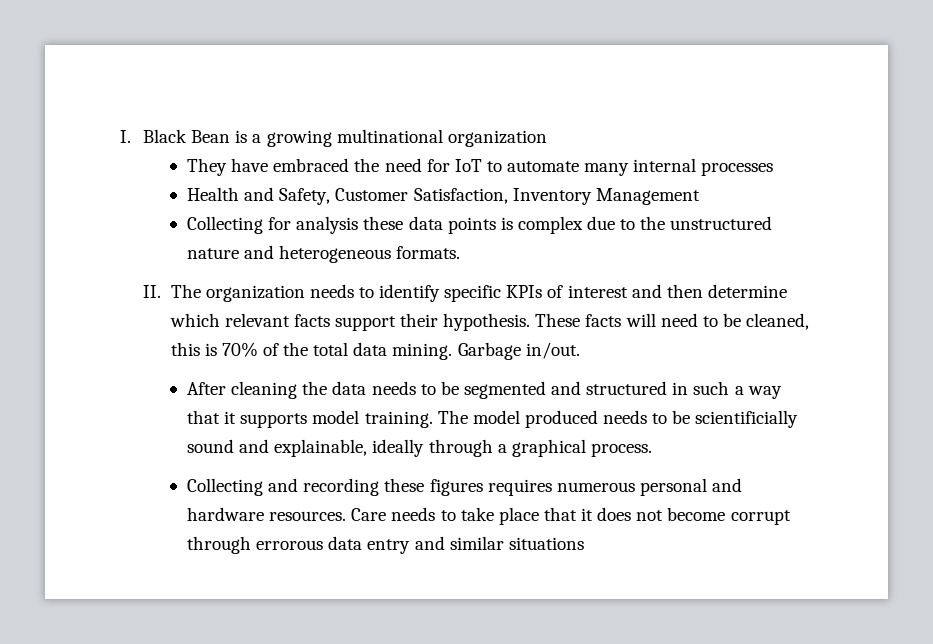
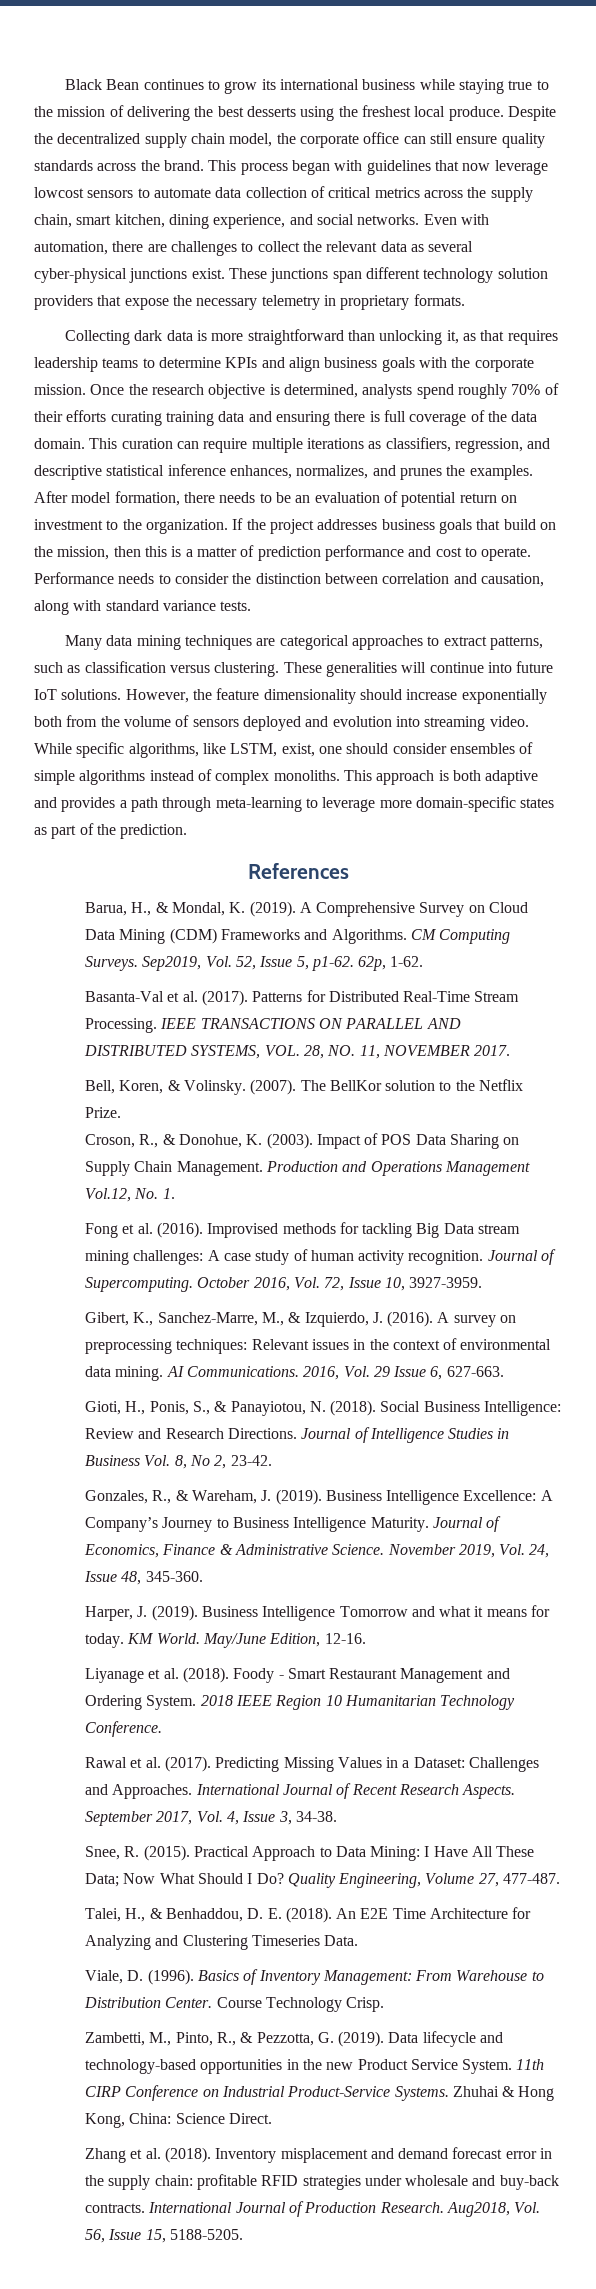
[120,130,131,143] I. -> (65, 84) none
[235,129,547,147] [187,158,774,176] [187,187,700,205] [187,216,773,234] [187,245,461,263] [143,284,787,302] [169,313,810,331] [170,342,580,360] [187,381,782,399] [187,410,799,428] [187,439,652,457] [187,478,743,496] [187,507,791,525] [187,536,584,554] is a growing multinational organization // They have embraced the need for IoT to automate many internal processes // Health and Safety, Customer Satisfaction, Inventory Management // Collecting for analysis these data points is complex due to the unstructured nature and heterogeneous formats. // II. The organization needs to identify specific KPIs of interest and then determine which relevant facts support their hypothesis. These facts will need to be cleaned, this is 70% of the total data mining. Garbage in/out. // After cleaning the data needs to be segmented and structured in such a way that it supports model training. The model produced needs to be scientificially sound and explainable, ideally through a graphical process. // Collecting and recording these figures requires numerous personal and hardware resources. Care needs to take place that it does not become corrupt through errorous data entry and similar situations -> [143,79,549,94] [34,105,556,121] [34,132,545,148] [34,160,548,175] [34,186,533,202] [34,214,489,229] [34,241,474,256] [34,267,548,283] [34,294,465,310] [65,329,558,345] [34,357,534,372] [34,383,559,399] [34,410,538,426] [34,437,551,453] [34,464,533,480] [34,491,517,507] [34,518,556,534] [34,545,532,561] [34,572,544,587] [34,600,252,615] [65,635,543,650] [34,661,554,677] [34,688,547,704] [34,715,529,731] [34,742,534,758] [34,769,539,785] [34,796,555,812] [34,823,188,839] [247,863,349,879] [84,901,529,917] [84,928,511,944] [84,956,424,971] [84,990,520,1006] [84,1018,461,1033] [83,1045,511,1059] [84,1079,524,1095] [84,1107,121,1118] [84,1133,520,1149] [84,1161,530,1176] [84,1188,175,1202] [84,1222,521,1238] [84,1249,557,1265] [84,1277,483,1292] [84,1311,517,1327] [84,1338,552,1354] [84,1366,504,1381] [84,1400,562,1416] [84,1427,510,1443] [84,1455,272,1469] [84,1489,553,1505] [84,1516,502,1532] [83,1544,550,1558] [83,1571,203,1585] [84,1605,551,1621] [84,1633,366,1648] [84,1667,510,1683] [84,1695,516,1710] [84,1721,162,1737] [84,1756,540,1772] [84,1783,516,1799] [84,1811,337,1826] [84,1845,535,1861] [84,1873,561,1888] [84,1907,532,1923] [84,1935,359,1950] [84,1969,544,1985] [83,1997,385,2012] [84,2031,504,2047] [84,2059,545,2074] [84,2085,555,2101] [84,2113,272,2128] [84,2147,553,2163] [84,2174,559,2190] [84,2201,541,2217] [84,2229,243,2243] continues to grow its international business while staying true to the mission of delivering the best desserts using the freshest local produce. Despite the decentralized supply chain model, the corporate office can still ensure quality standards across the brand. This process began with guidelines that now leverage lowcost sensors to automate data collection of critical metrics across the supply chain, smart kitchen, dining experience, and social networks. Even with automation, there are challenges to collect the relevant data as several cyber-physical junctions exist. These junctions span different technology solution providers that expose the necessary telemetry in proprietary formats. // Collecting dark data is more straightforward than unlocking it, as that requires leadership teams to determine KPIs and align business goals with the corporate mission. Once the research objective is determined, analysts spend roughly 70% of their efforts curating training data and ensuring there is full coverage of the data domain. This curation can require multiple iterations as classifiers, regression, and descriptive statistical inference enhances, normalizes, and prunes the examples. After model formation, there needs to be an evaluation of potential return on investment to the organization. If the project addresses business goals that build on the mission, then this is a matter of prediction performance and cost to operate. Performance needs to consider the distinction between correlation and causation, along with standard variance tests. // Many data mining techniques are categorical approaches to extract patterns, such as classification versus clustering. These generalities will continue into future IoT solutions. However, the feature dimensionality should increase exponentially both from the volume of sensors deployed and evolution into streaming video. While specific algorithms, like LSTM, exist, one should consider ensembles of simple algorithms instead of complex monoliths. This approach is both adaptive and provides a path through meta-learning to leverage more domain-specific states as part of the prediction. // References // Barua, H., & Mondal, K. (2019). A Comprehensive Survey on Cloud Data Mining (CDM) Frameworks and Algorithms. CM Computing Surveys. Sep2019, Vol. 52, Issue 5, p1-62. 62p, 1-62. // Basanta-Val et al. (2017). Patterns for Distributed Real-Time Stream Processing. IEEE TRANSACTIONS ON PARALLEL AND DISTRIBUTED SYSTEMS, VOL. 28, NO. 11, NOVEMBER 2017. // Bell, Koren, & Volinsky. (2007). The BellKor solution to the Netflix Prize. // Croson, R., & Donohue, K. (2003). Impact of POS Data Sharing on Supply Chain Management. Production and Operations Management Vol.12, No. 1. // Fong et al. (2016). Improvised methods for tackling Big Data stream mining challenges: A case study of human activity recognition. Journal of Supercomputing. October 2016, Vol. 72, Issue 10, 3927-3959. // Gibert, K., Sanchez-Marre, M., & Izquierdo, J. (2016). A survey on preprocessing techniques: Relevant issues in the context of environmental data mining. AI Communications. 2016, Vol. 29 Issue 6, 627-663. // Gioti, H., Ponis, S., & Panayiotou, N. (2018). Social Business Intelligence: Review and Research Directions. Journal of Intelligence Studies in Business Vol. 8, No 2, 23-42. // Gonzales, R., & Wareham, J. (2019). Business Intelligence Excellence: A Company’s Journey to Business Intelligence Maturity. Journal of Economics, Finance & Administrative Science. November 2019, Vol. 24, Issue 48, 345-360. // Harper, J. (2019). Business Intelligence Tomorrow and what it means for today. KM World. May/June Edition, 12-16. // Liyanage et al. (2018). Foody - Smart Restaurant Management and Ordering System. 2018 IEEE Region 10 Humanitarian Technology Conference. // Rawal et al. (2017). Predicting Missing Values in a Dataset: Challenges and Approaches. International Journal of Recent Research Aspects. September 2017, Vol. 4, Issue 3, 34-38. // Snee, R. (2015). Practical Approach to Data Mining: I Have All These Data; Now What Should I Do? Quality Engineering, Volume 27, 477-487. // Talei, H., & Benhaddou, D. E. (2018). An E2E Time Architecture for Analyzing and Clustering Timeseries Data. // Viale, D. (1996). Basics of Inventory Management: From Warehouse to Distribution Center. Course Technology Crisp. // Zambetti, M., Pinto, R., & Pezzotta, G. (2019). Data lifecycle and technology-based opportunities in the new Product Service System. 11th CIRP Conference on Industrial Product-Service Systems. Zhuhai & Hong Kong, China: Science Direct. // Zhang et al. (2018). Inventory misplacement and demand forecast error in the supply chain: profitable RFID strategies under wholesale and buy-back contracts. International Journal of Production Research. Aug2018, Vol. 56, Issue 15, 5188-5205.

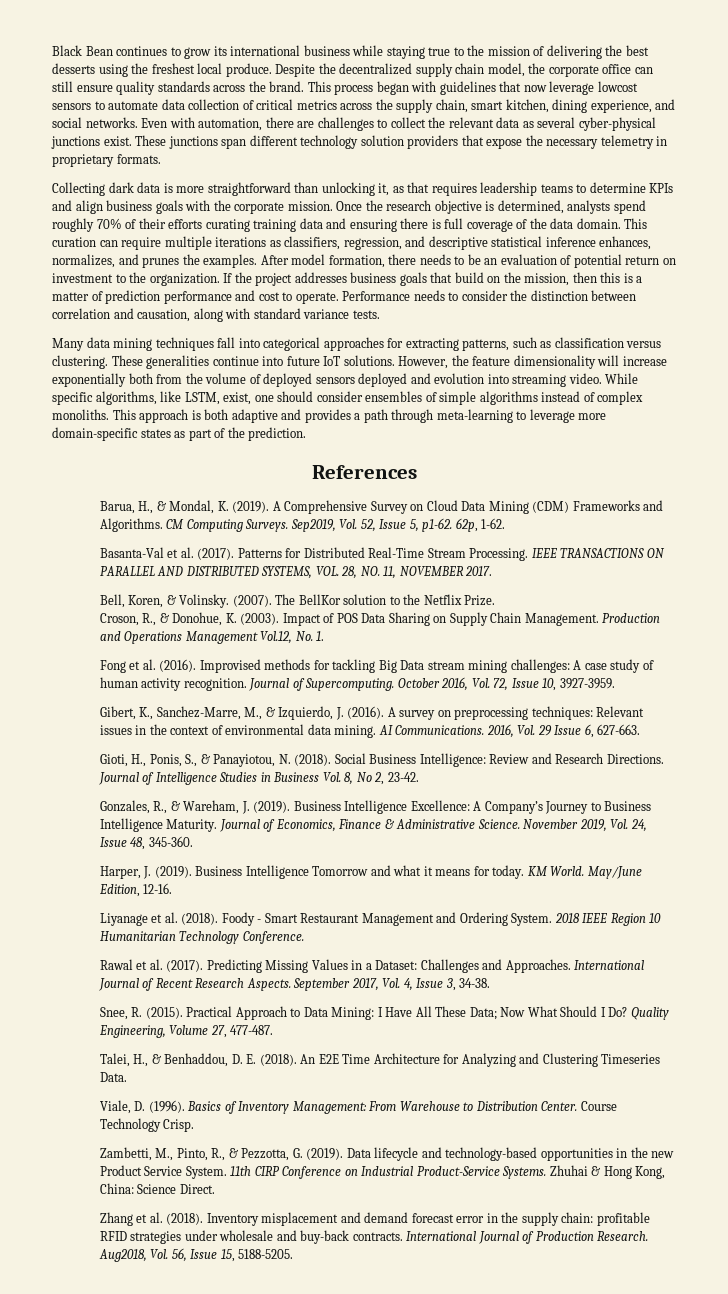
[256,635,487,650] are categorical approaches to extract -> [217,337,459,351] fall into categorical approaches for extracting
[401,662,427,673] will -> (210, 362) none
[359,689,402,700] should -> [597,355,620,366] will
(190, 721) none -> [263,373,313,387] deployed

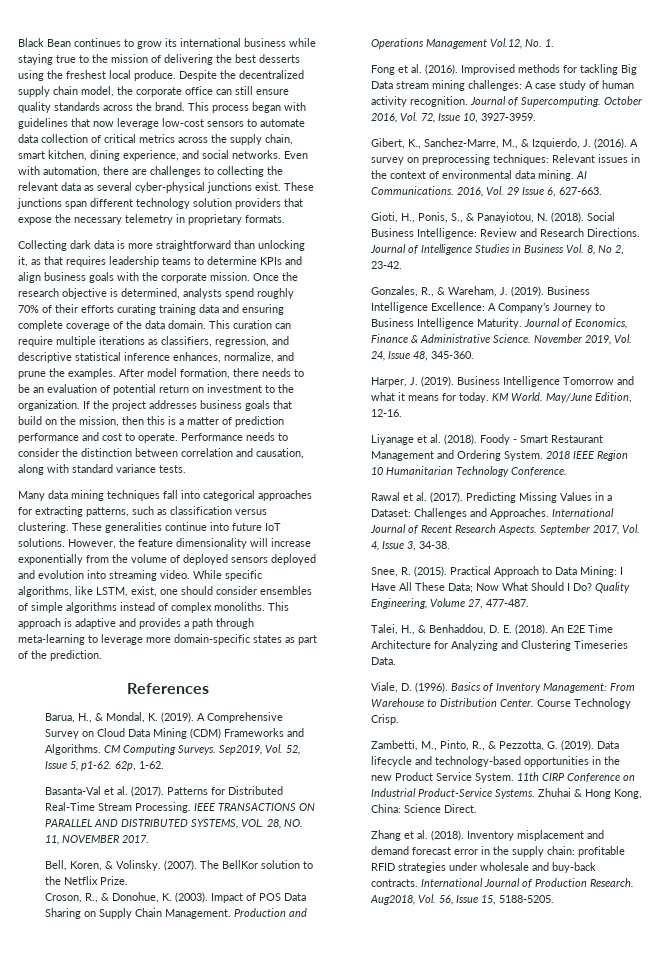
[597,81,638,92] lowcost -> [162,118,204,127] low-cost
[390,117,426,128] collect -> [217,166,264,177] collecting
[400,218,464,229] there is full -> [18,320,63,331] complete
[52,254,180,268] normalizes, and prunes -> [224,352,294,363] [18,371,46,379] normalize, and prune
[128,373,153,384] both -> (83, 559) none
[204,409,229,420] both -> (72, 622) none

